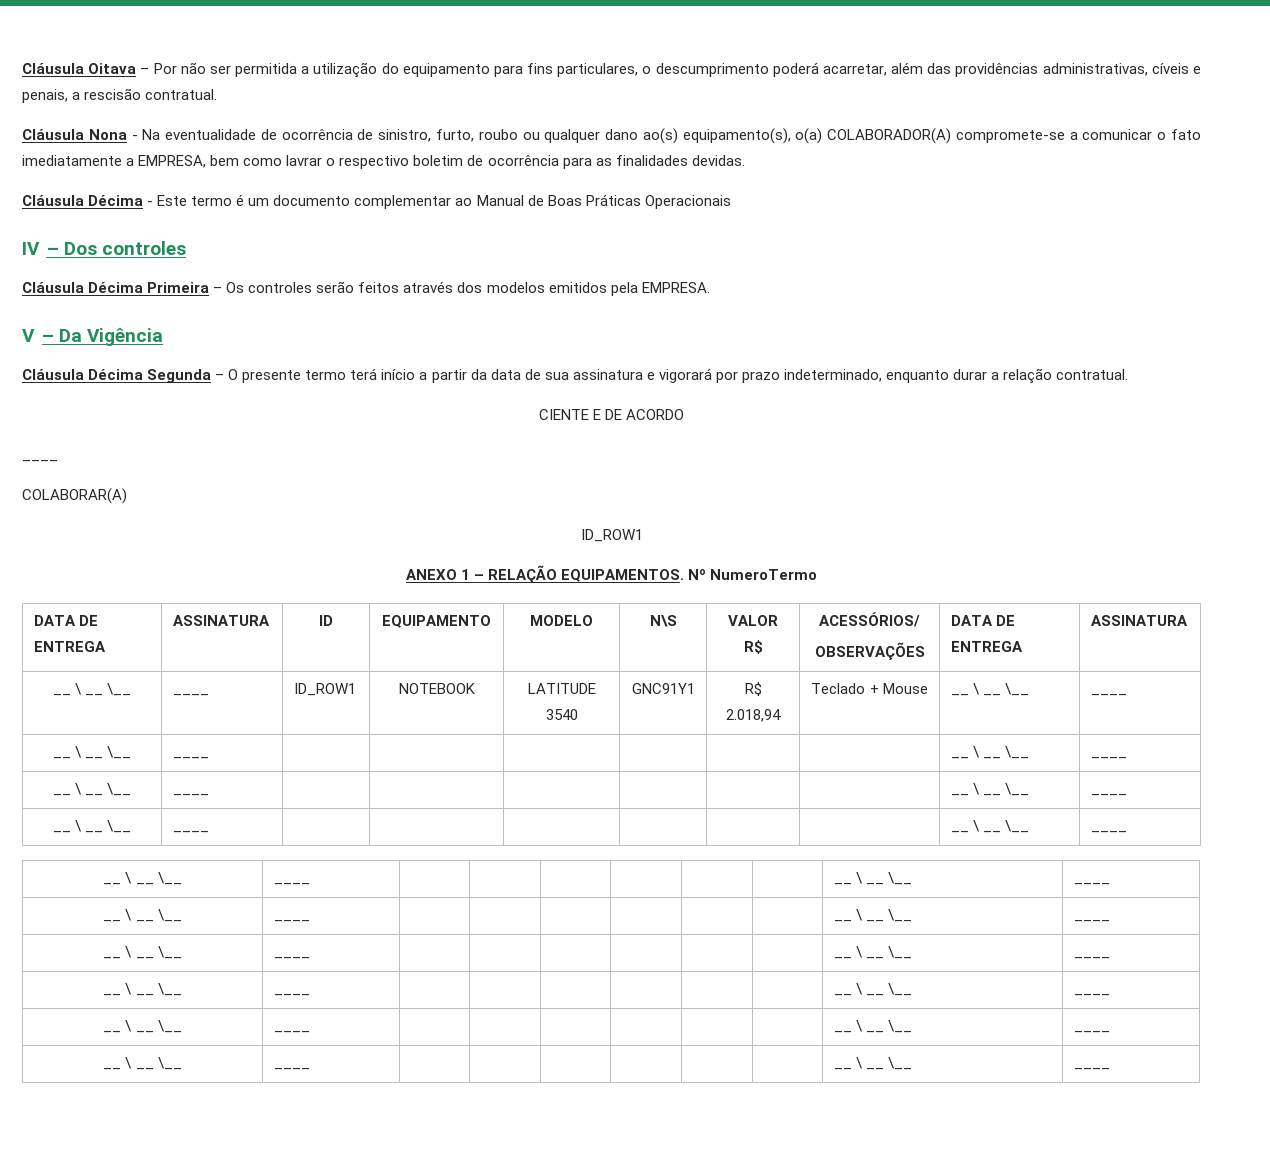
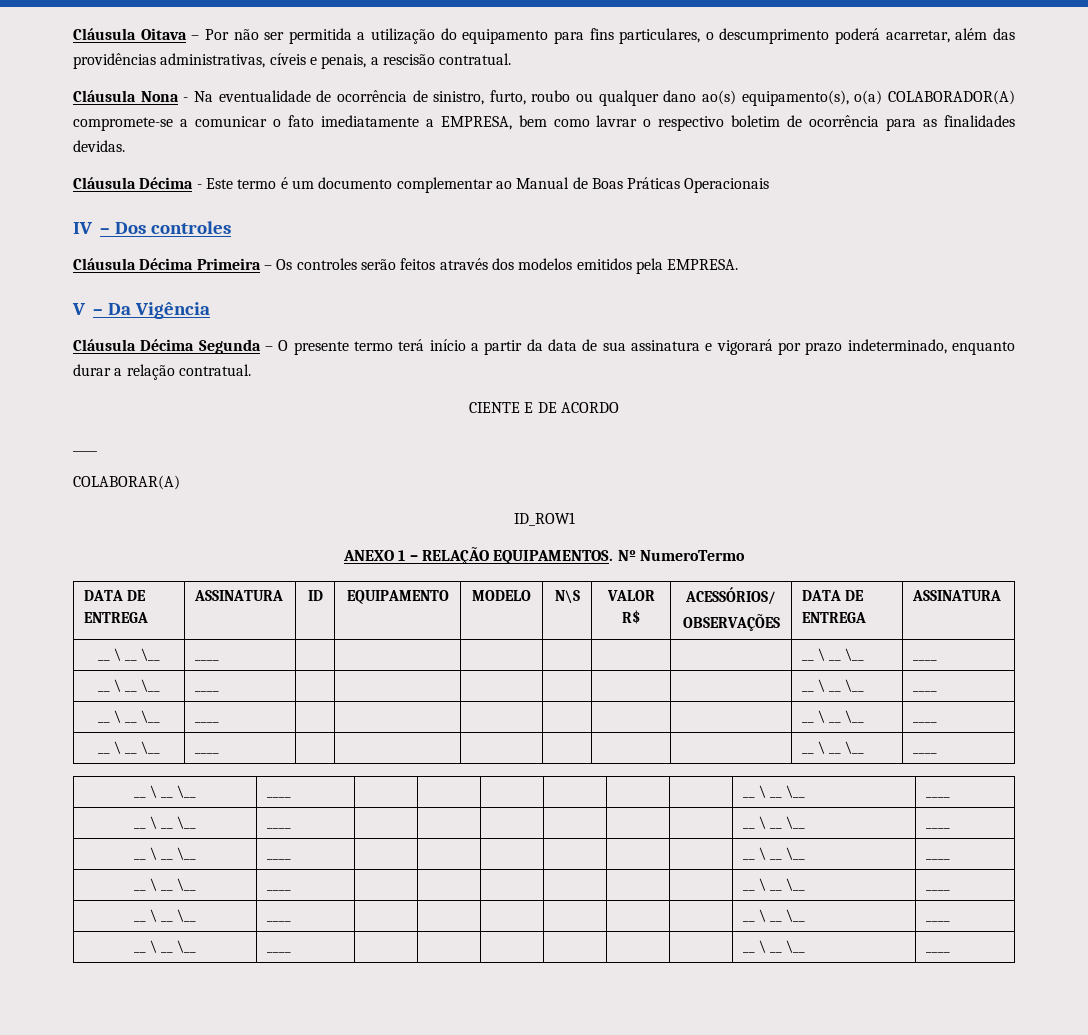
[293,683,356,696] [398,683,475,694] [527,683,596,694] [545,709,578,720] [631,683,695,694] [744,682,762,696] [726,709,781,722] [811,683,928,694] ID_ROW1 | NOTEBOOK | LATITUDE 3540 | GNC91Y1 | R$ 2.018,94 | Teclado + Mouse -> (220, 660) | | | | |

